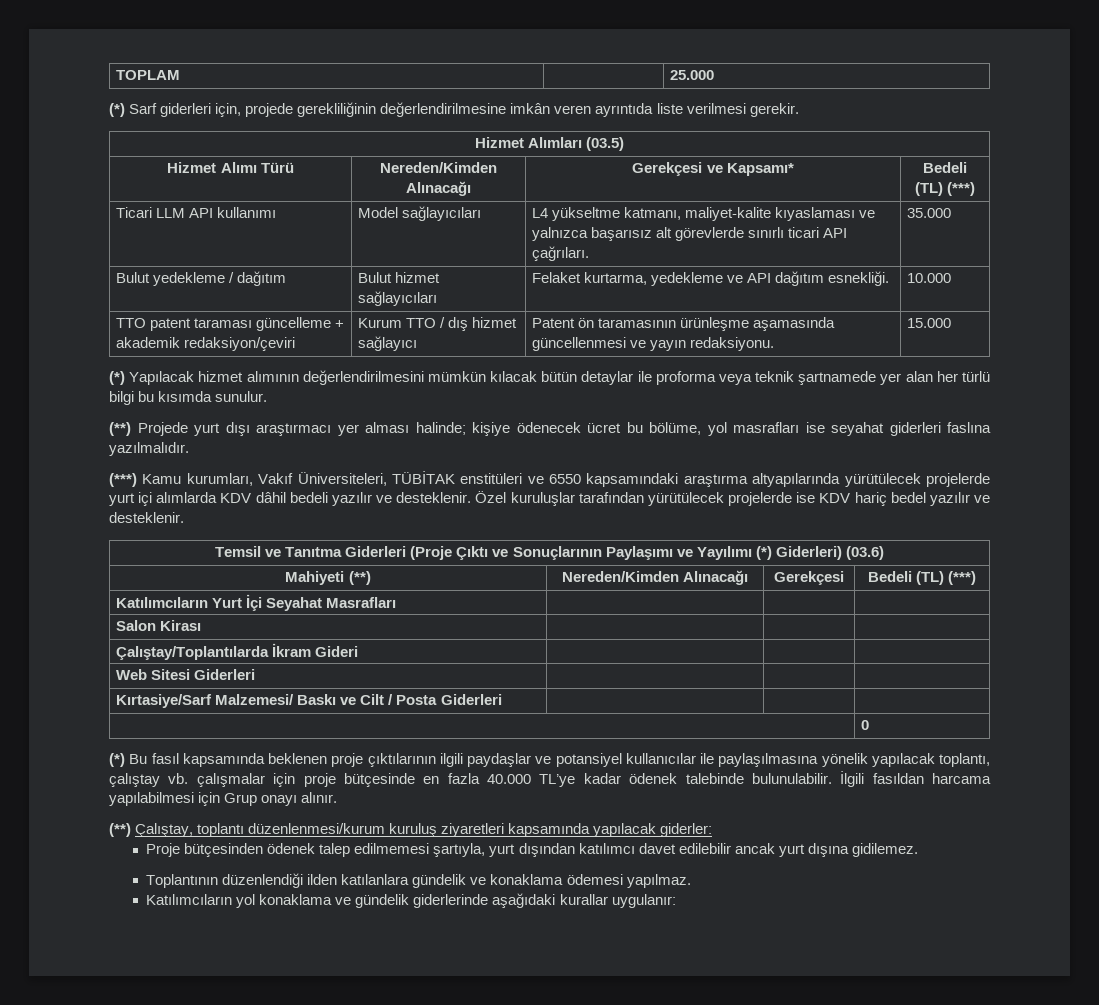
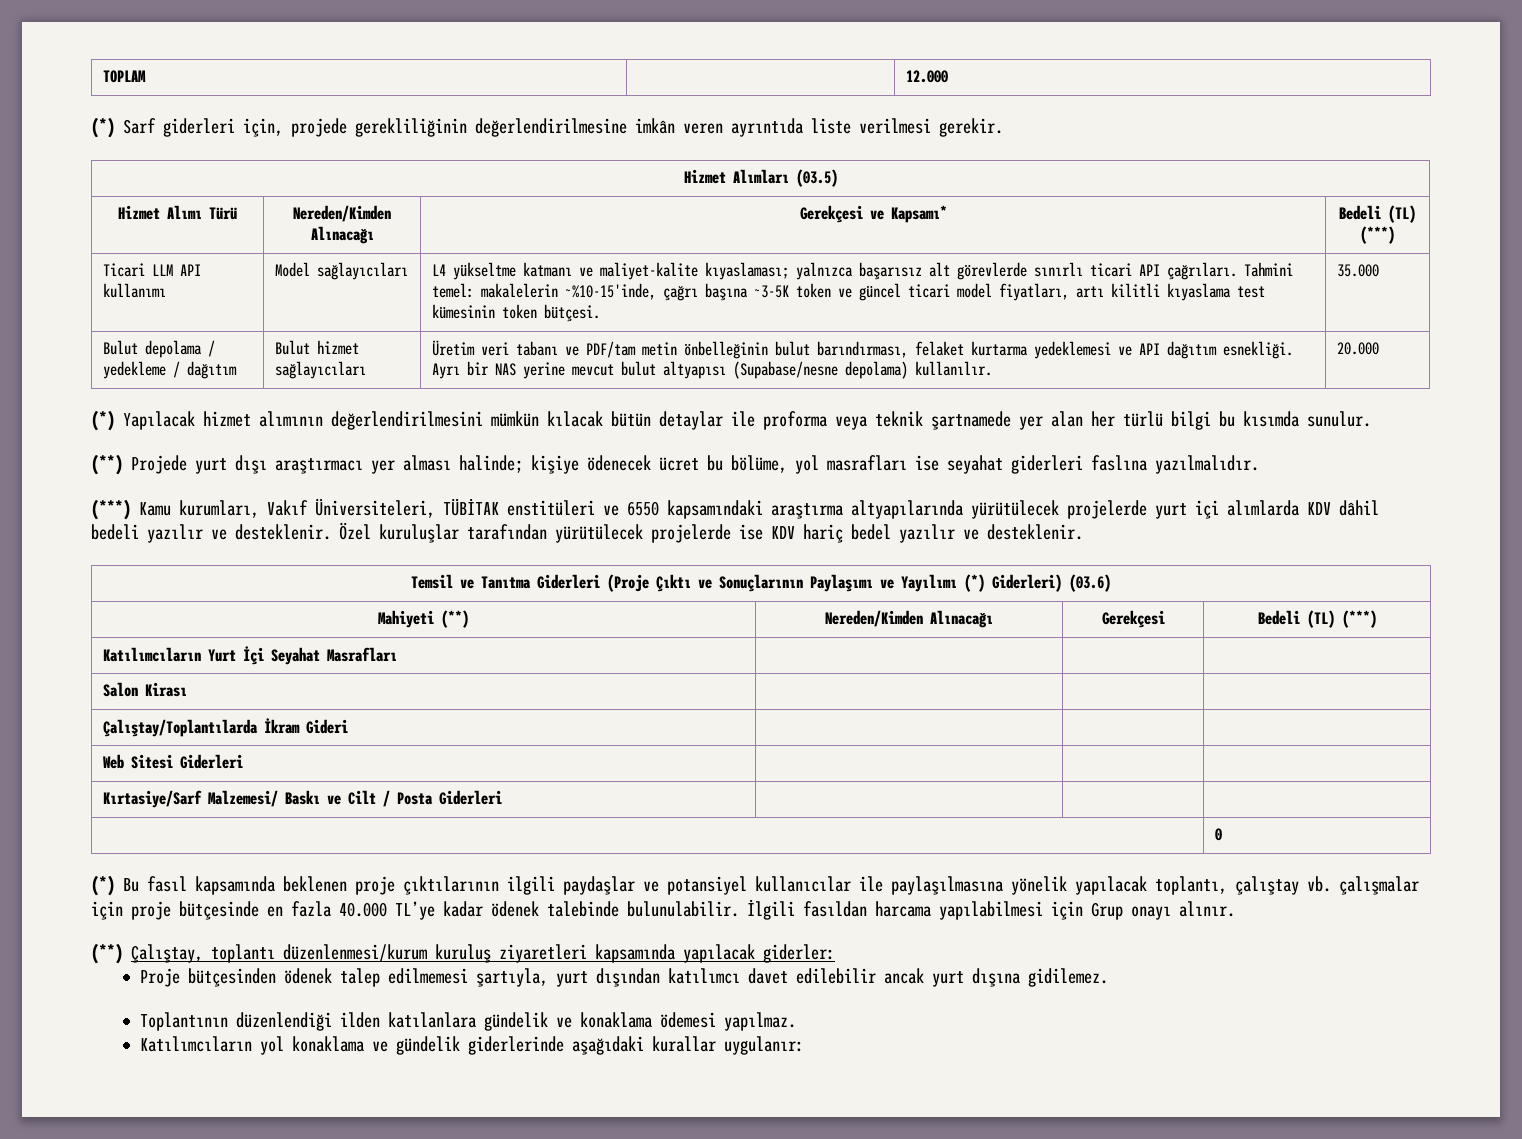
[670,70,715,80] 25.000 -> [906,70,949,83] 12.000
[624,207,876,221] katmanı, maliyet-kalite kıyaslaması ve -> [523,262,790,280] katmanı ve maliyet-kalite kıyaslaması;
(590, 253) none -> [1244,262,1294,277] [432,283,1266,301] [432,304,601,322] Tahmini temel: makalelerin ~%10-15'inde, çağrı başına ~3-5K token ve güncel ticari model fiyatları, artı kilitli kıyaslama test kümesinin token bütçesi.
(151, 277) none -> [145,340,216,358] depolama /
[532,271,890,286] [907,273,952,283] [116,317,345,331] [116,337,296,351] [358,317,518,331] [358,336,418,351] [532,317,836,331] [532,337,775,351] [907,318,952,328] Felaket kurtarma, yedekleme ve API dağıtım esnekliği. | 10.000 // TTO patent taraması güncelleme + akademik redaksiyon/çeviri | Kurum TTO / dış hizmet sağlayıcı | Patent ön taramasının ürünleşme aşamasında güncellenmesi ve yayın redaksiyonu. | 15.000 -> [432,340,1294,359] [432,361,993,379] [1337,342,1380,355] Üretim veri tabanı ve PDF/tam metin önbelleğinin bulut barındırması, felaket kurtarma yedeklemesi ve API dağıtım esnekliği. Ayrı bir NAS yerine mevcut bulut altyapısı (Supabase/nesne depolama) kullanılır. | 20.000

